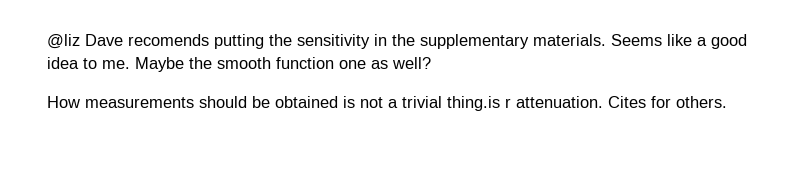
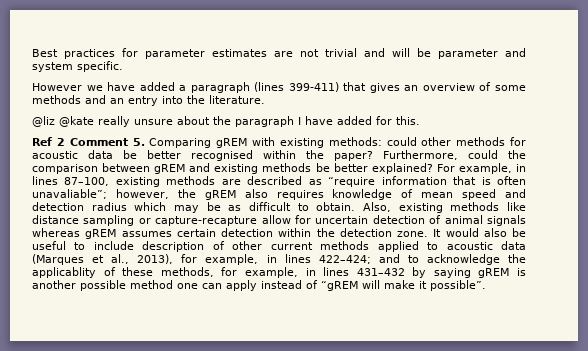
[47,34,747,49] [47,57,431,72] [47,96,727,111] @liz Dave recomends putting the sensitivity in the supplementary materials. Seems like a good idea to me. Maybe the smooth function one as well? // How measurements should be obtained is not a trivial thing.is r attenuation. Cites for others. -> [32,48,526,59] [32,61,123,72] [32,82,526,93] [32,95,265,106] [32,116,420,127] [32,137,526,148] [32,150,526,161] [32,163,526,174] [32,176,526,187] [32,189,526,200] [32,202,526,213] [32,215,526,226] [32,228,526,239] [32,241,526,252] [32,254,526,265] [32,267,526,278] [32,280,486,291] Best practices for parameter estimates are not trivial and will be parameter and system specific. // However we have added a paragraph (lines 399-411) that gives an overview of some methods and an entry into the literature. // @liz @kate really unsure about the paragraph I have added for this. // Ref 2 Comment 5. Comparing gREM with existing methods: could other methods for acoustic data be better recognised within the paper? Furthermore, could the comparison between gREM and existing methods be better explained? For example, in lines 87–100, existing methods are described as “require information that is often unavaliable”; however, the gREM also requires knowledge of mean speed and detection radius which may be as difficult to obtain. Also, existing methods like distance sampling or capture-recapture allow for uncertain detection of animal signals whereas gREM assumes certain detection within the detection zone. It would also be useful to include description of other current methods applied to acoustic data (Marques et al., 2013), for example, in lines 422–424; and to acknowledge the applicablity of these methods, for example, in lines 431–432 by saying gREM is another possible method one can apply instead of “gREM will make it possible”.

